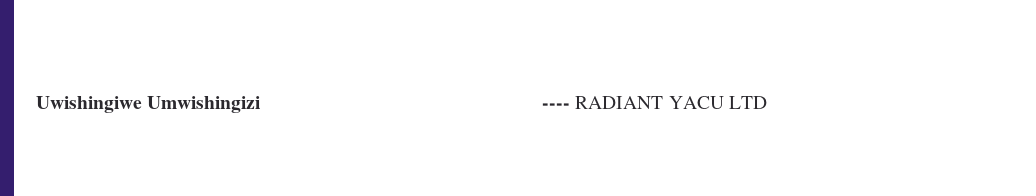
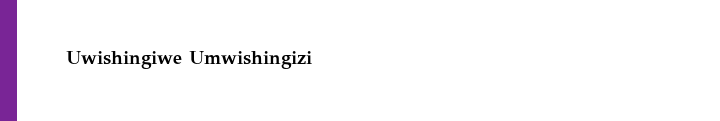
[542,96,767,109] // ---- RADIANT YACU LTD -> (312, 60) none

